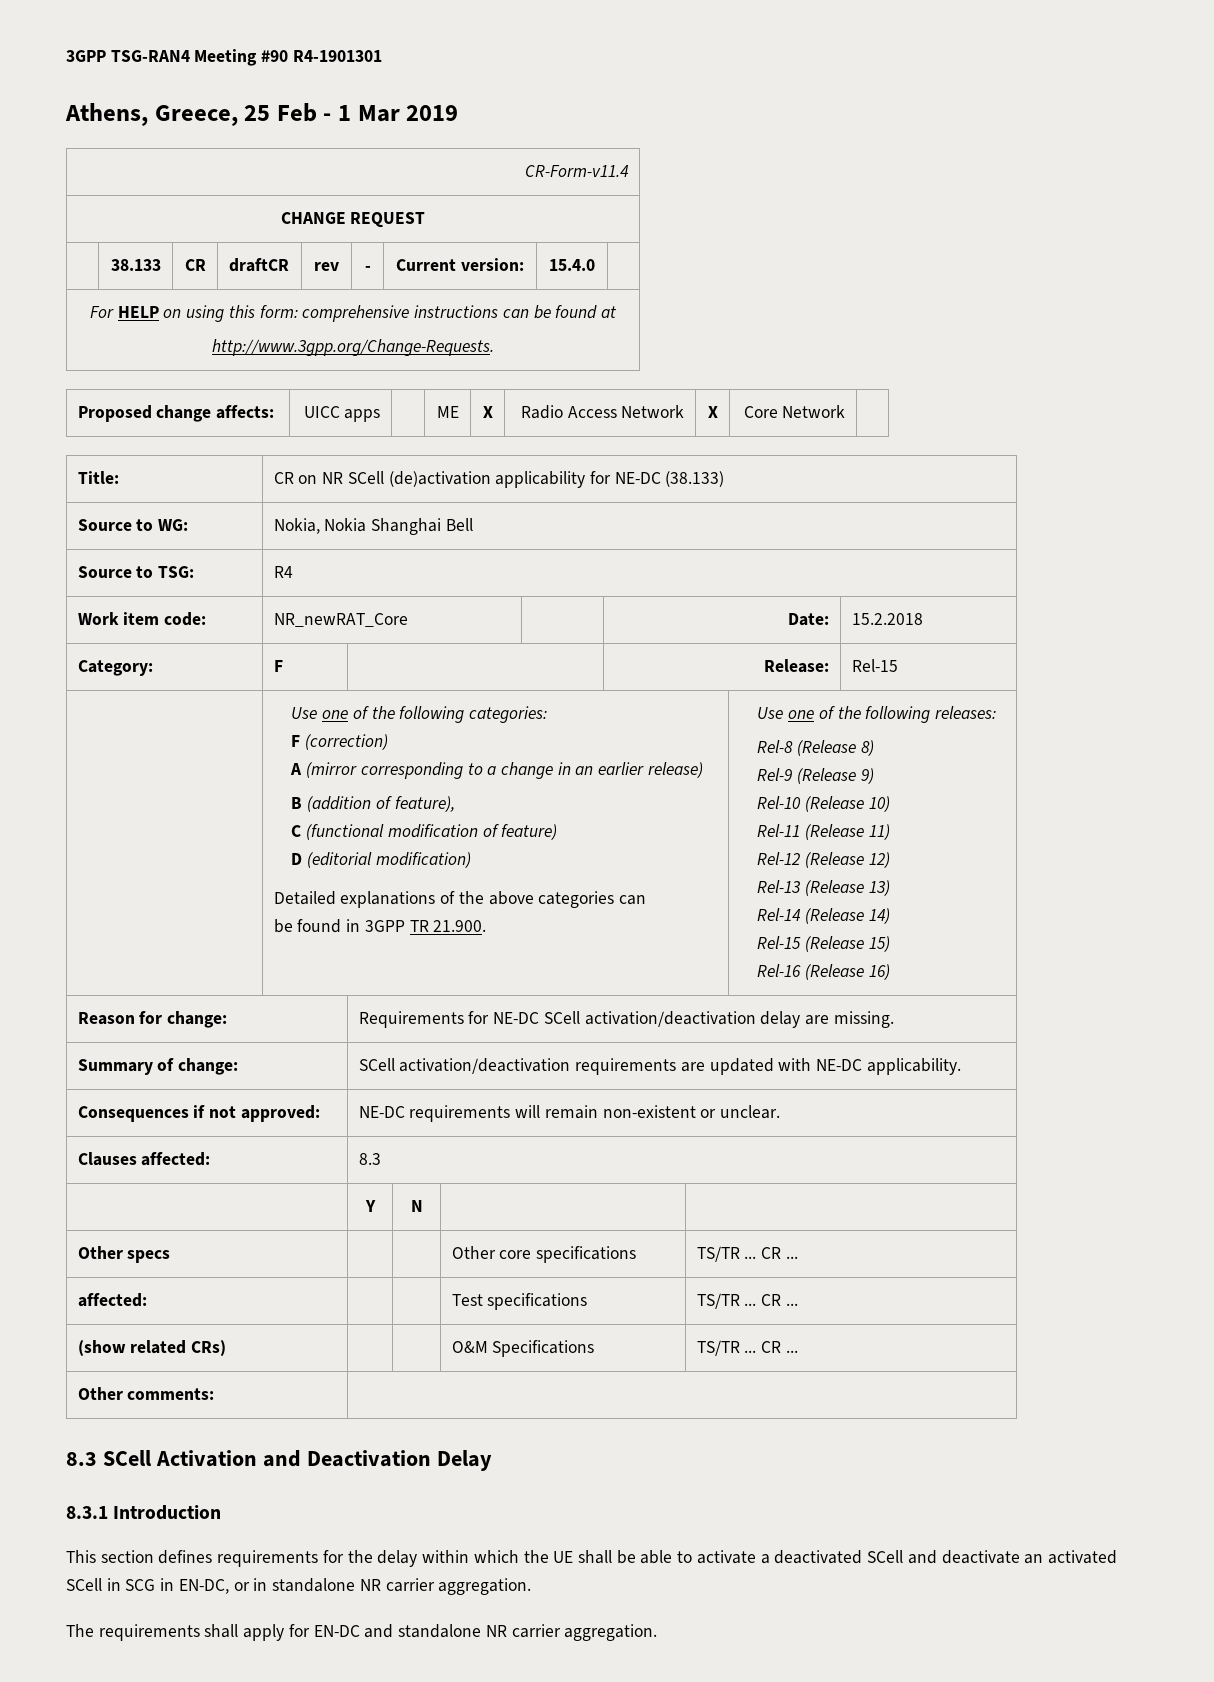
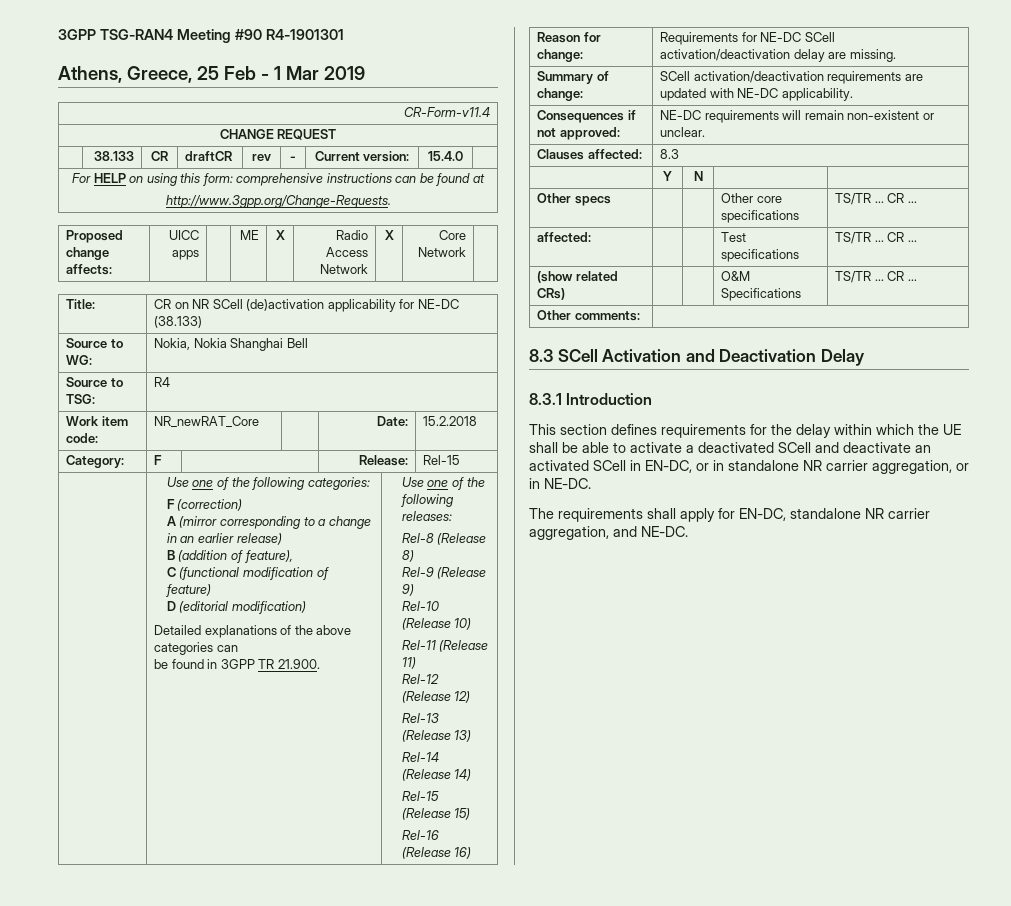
[125,1578,175,1591] SCG in -> (641, 465) none
[438,1578,532,1595] aggregation. -> [872,460,969,474] [529,478,591,489] aggregation, or in NE-DC.
[313,1624,658,1641] EN-DC and standalone NR carrier aggregation. -> [739,508,930,521] [529,526,688,540] EN-DC, standalone NR carrier aggregation, and NE-DC.

